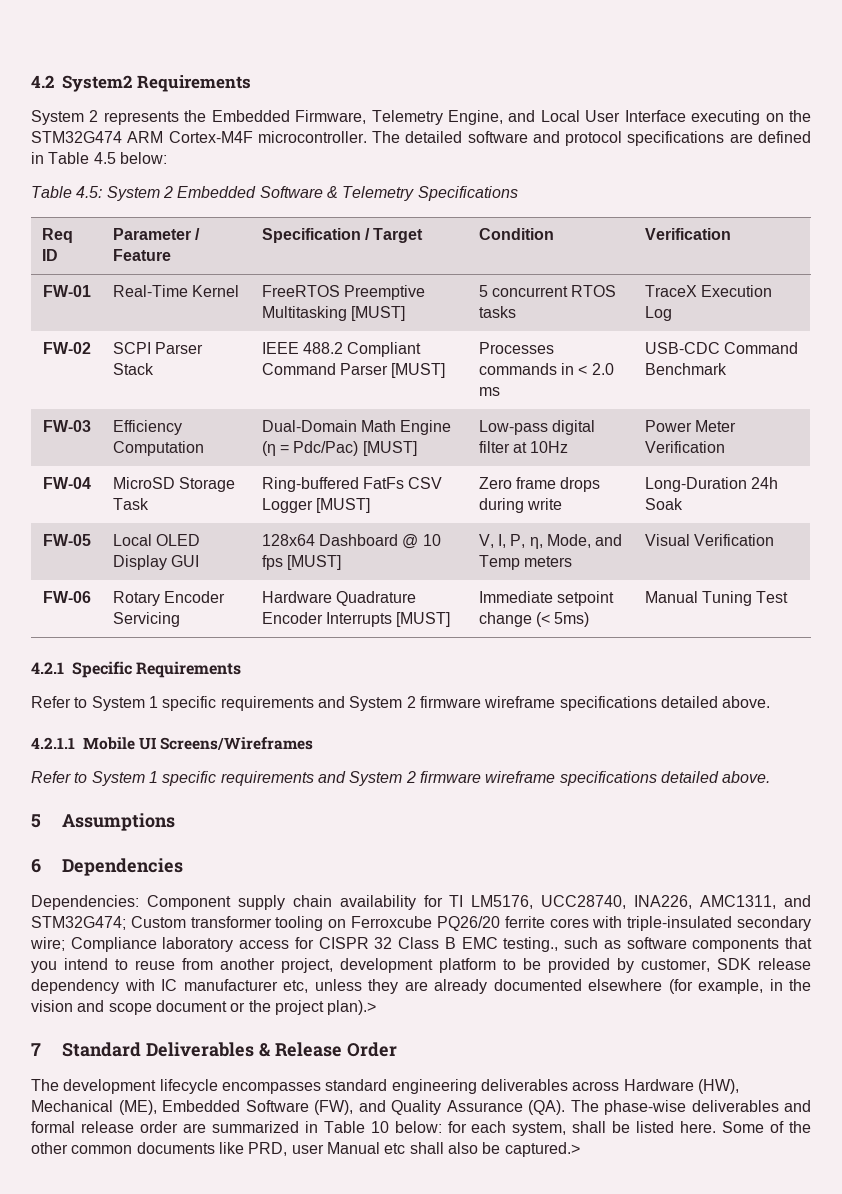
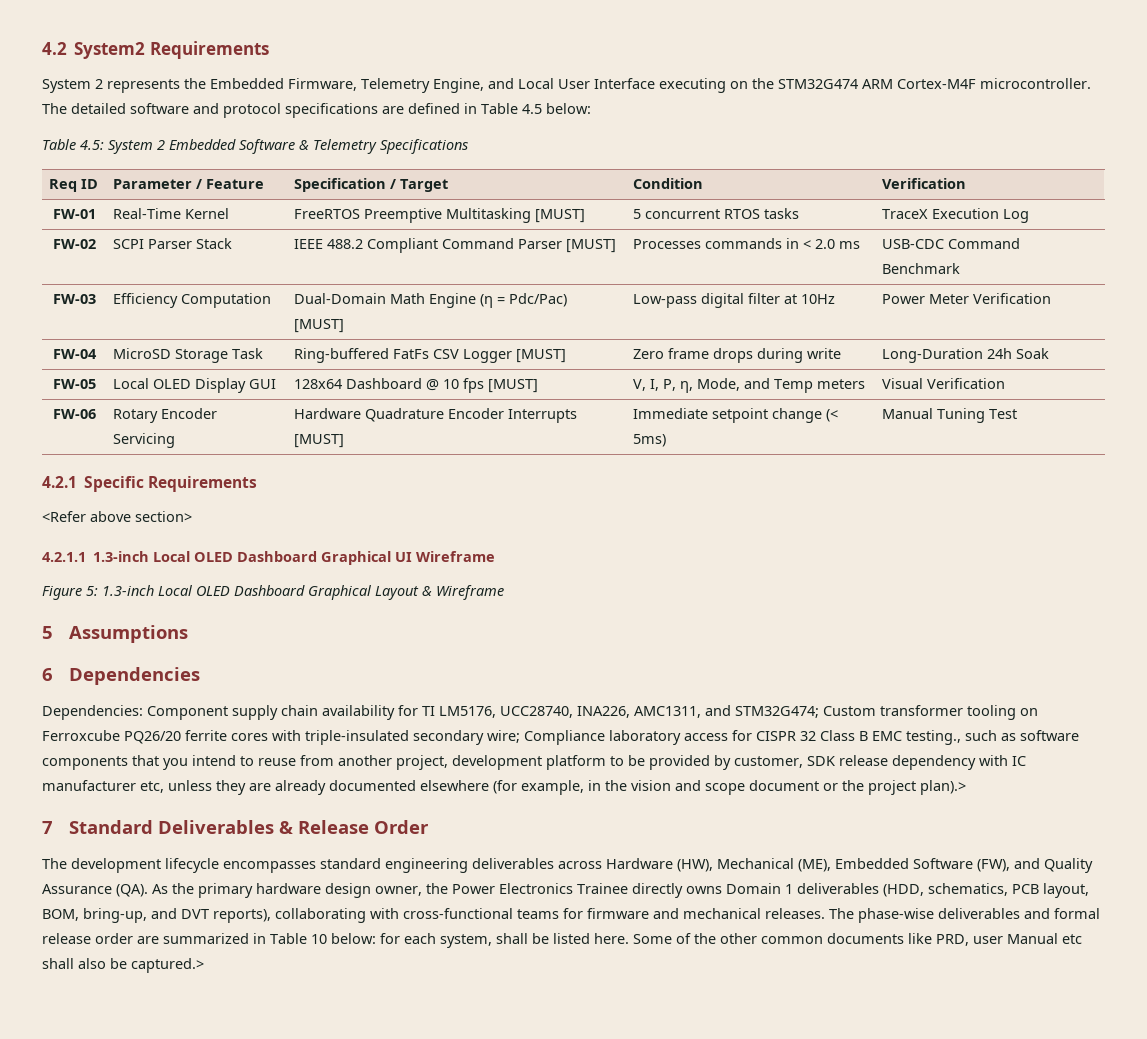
[31,696,771,711] [31,737,314,750] [31,771,771,786] Refer to System 1 specific requirements and System 2 firmware wireframe specifications detailed above. // 4.2.1.1 Mobile UI Screens/Wireframes // Refer to System 1 specific requirements and System 2 firmware wireframe specifications detailed above. -> [42,511,192,522] [42,551,496,565] [42,585,504,600] <Refer above section> // 4.2.1.1 1.3-inch Local OLED Dashboard Graphical UI Wireframe // Figure 5: 1.3-inch Local OLED Dashboard Graphical Layout & Wireframe
(565, 1107) none -> [152,883,1089,898] [42,908,825,923] As the primary hardware design owner, the Power Electronics Trainee directly owns Domain 1 deliverables (HDD, schematics, PCB layout, BOM, bring-up, and DVT reports), collaborating with cross-functional teams for firmware and mechanical releases.

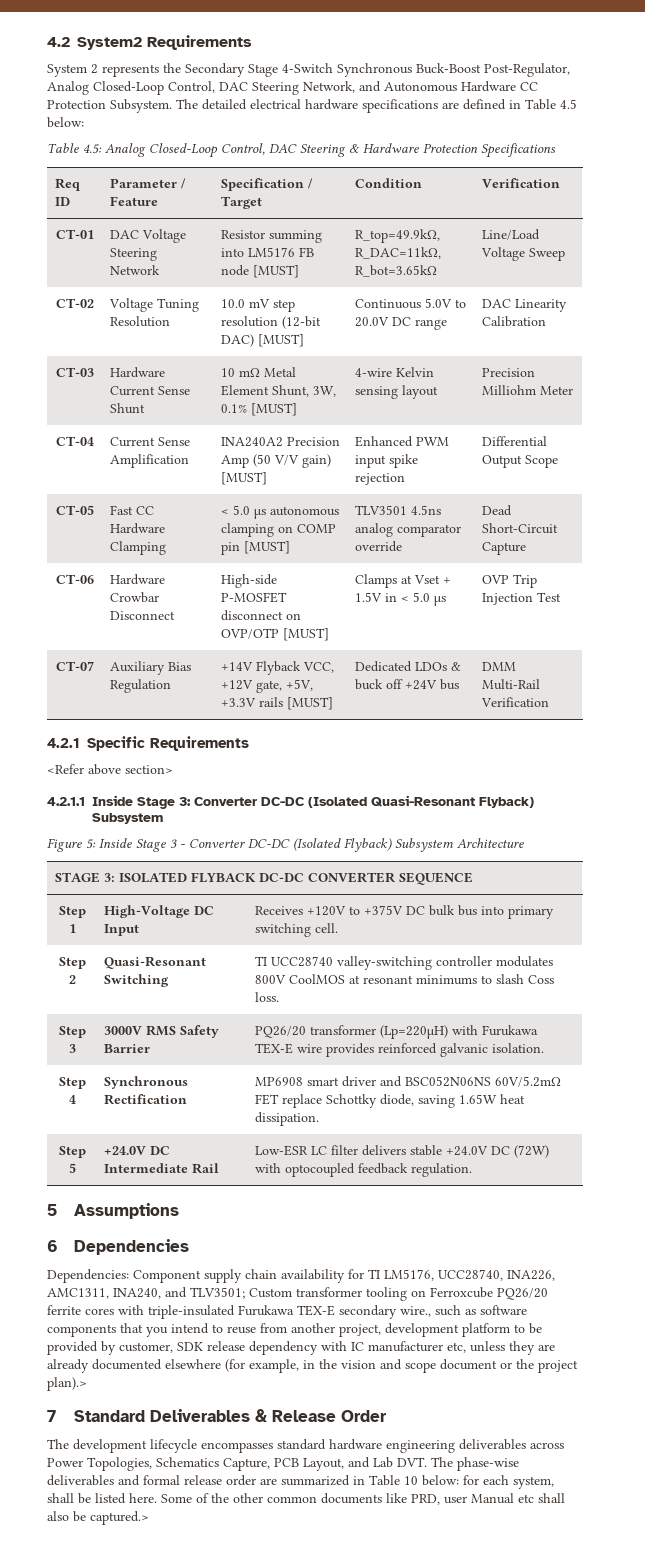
[210,78,1091,93] [42,103,281,118] Embedded Firmware, Telemetry Engine, and Local User Interface executing on the STM32G474 ARM Cortex-M4F microcontroller. The detailed software and protocol -> [185,63,570,77] [47,81,538,95] [47,99,358,113] Secondary Stage 4-Switch Synchronous Buck-Boost Post-Regulator, Analog Closed-Loop Control, DAC Steering Network, and Autonomous Hardware CC Protection Subsystem. The detailed electrical hardware
[108,139,377,154] System 2 Embedded Software & Telemetry -> [105,143,478,158] Analog Closed-Loop Control, DAC Steering & Hardware Protection
[53,209,96,219] [112,208,229,219] [293,208,585,223] [632,208,799,219] [881,208,1029,223] [53,239,96,249] [112,238,232,249] [293,238,616,253] [632,238,860,249] [881,238,1020,249] [881,263,960,274] [53,294,96,304] [112,293,271,308] [293,293,567,308] [293,319,344,333] [632,293,835,308] [881,293,1051,304] [53,349,97,359] [112,348,263,363] [293,348,566,363] [632,348,841,363] [881,348,1049,363] [53,379,96,389] [112,378,276,393] [293,378,538,393] [632,378,865,393] [881,378,1005,389] [53,409,96,419] [112,408,217,423] [112,433,175,448] [293,408,577,423] [293,434,344,448] [632,408,838,423] [632,434,666,447] [881,408,1017,423] FW-01 | Real-Time Kernel | FreeRTOS Preemptive Multitasking [MUST] | 5 concurrent RTOS tasks | TraceX Execution Log // FW-02 | SCPI Parser Stack | IEEE 488.2 Compliant Command Parser [MUST] | Processes commands in < 2.0 ms | USB-CDC Command Benchmark // FW-03 | Efficiency Computation | Dual-Domain Math Engine (η = Pdc/Pac) [MUST] | Low-pass digital filter at 10Hz | Power Meter Verification // FW-04 | MicroSD Storage Task | Ring-buffered FatFs CSV Logger [MUST] | Zero frame drops during write | Long-Duration 24h Soak // FW-05 | Local OLED Display GUI | 128x64 Dashboard @ 10 fps [MUST] | V, I, P, η, Mode, and Temp meters | Visual Verification // FW-06 | Rotary Encoder Servicing | Hardware Quadrature Encoder Interrupts [MUST] | Immediate setpoint change (< 5ms) | Manual Tuning Test -> [56,229,94,239] [109,229,186,243] [109,248,157,261] [109,265,160,275] [220,230,322,243] [220,247,314,257] [220,265,299,278] [354,229,440,243] [354,247,441,259] [354,265,437,277] [481,229,540,240] [480,247,565,261] [56,298,94,308] [108,298,199,312] [109,316,170,327] [220,299,295,312] [220,316,321,329] [220,334,304,347] [354,298,466,309] [354,317,447,330] [481,299,567,312] [481,316,546,327] [56,367,94,377] [109,367,165,378] [109,386,190,396] [109,403,145,414] [220,367,296,377] [220,385,336,397] [220,403,297,416] [354,367,434,377] [354,385,438,399] [481,368,535,377] [481,385,573,395] [56,436,94,446] [109,437,190,447] [109,454,189,468] [220,437,340,447] [220,454,331,468] [220,472,267,485] [354,436,449,447] [354,454,418,468] [354,473,405,485] [481,436,547,446] [481,455,558,468] [56,505,94,515] [109,505,154,515] [109,523,165,534] [109,541,166,555] [220,505,339,519] [220,523,336,537] [220,541,290,555] [354,505,441,515] [354,523,461,537] [354,541,402,552] [481,505,512,516] [481,523,558,534] [481,542,526,555] [56,574,94,584] [109,574,165,585] [109,592,159,603] [109,611,175,620] [220,574,277,588] [220,592,287,603] [220,610,301,621] [220,628,329,641] [354,574,451,588] [354,592,446,606] [481,574,537,588] [481,592,561,605] [56,661,94,671] [109,661,191,675] [109,679,171,693] [220,661,334,675] [220,679,313,693] [220,697,333,710] [354,661,461,672] [354,679,459,690] [481,662,516,671] [481,679,540,690] [480,697,549,707] CT-01 | DAC Voltage Steering Network | Resistor summing into LM5176 FB node [MUST] | R_top=49.9kΩ, R_DAC=11kΩ, R_bot=3.65kΩ | Line/Load Voltage Sweep // CT-02 | Voltage Tuning Resolution | 10.0 mV step resolution (12-bit DAC) [MUST] | Continuous 5.0V to 20.0V DC range | DAC Linearity Calibration // CT-03 | Hardware Current Sense Shunt | 10 mΩ Metal Element Shunt, 3W, 0.1% [MUST] | 4-wire Kelvin sensing layout | Precision Milliohm Meter // CT-04 | Current Sense Amplification | INA240A2 Precision Amp (50 V/V gain) [MUST] | Enhanced PWM input spike rejection | Differential Output Scope // CT-05 | Fast CC Hardware Clamping | < 5.0 µs autonomous clamping on COMP pin [MUST] | TLV3501 4.5ns analog comparator override | Dead Short-Circuit Capture // CT-06 | Hardware Crowbar Disconnect | High-side P-MOSFET disconnect on OVP/OTP [MUST] | Clamps at Vset + 1.5V in < 5.0 µs | OVP Trip Injection Test // CT-07 | Auxiliary Bias Regulation | +14V Flyback VCC, +12V gate, +5V, +3.3V rails [MUST] | Dedicated LDOs & buck off +24V bus | DMM Multi-Rail Verification
[93,551,496,565] [42,585,504,600] 1.3-inch Local OLED Dashboard Graphical UI Wireframe // Figure 5: 1.3-inch Local OLED Dashboard Graphical Layout & Wireframe -> [92,795,534,809] [92,813,163,824] [47,838,524,852] [54,872,473,885] [58,906,86,918] [68,924,76,933] [103,905,214,918] [103,924,139,936] [254,905,554,919] [254,923,338,937] [58,957,86,969] [68,975,76,984] [103,956,206,969] [103,974,169,987] [254,956,553,970] [254,974,554,985] [254,992,279,1002] [58,1026,86,1038] [68,1044,76,1053] [103,1025,219,1038] [103,1044,150,1053] [254,1025,538,1039] [254,1043,544,1057] [58,1077,86,1089] [68,1095,76,1104] [103,1076,188,1089] [103,1094,187,1105] [254,1076,561,1087] [254,1094,525,1108] [254,1112,319,1126] [58,1146,86,1158] [68,1163,76,1173] [103,1146,170,1155] [103,1163,219,1174] [254,1145,549,1158] [254,1163,472,1177] Inside Stage 3: Converter DC-DC (Isolated Quasi-Resonant Flyback) Subsystem // Figure 5: Inside Stage 3 - Converter DC-DC (Isolated Flyback) Subsystem Architecture // STAGE 3: ISOLATED FLYBACK DC-DC CONVERTER SEQUENCE // Step 1 | High-Voltage DC Input | Receives +120V to +375V DC bulk bus into primary switching cell. // Step 2 | Quasi-Resonant Switching | TI UCC28740 valley-switching controller modulates 800V CoolMOS at resonant minimums to slash Coss loss. // Step 3 | 3000V RMS Safety Barrier | PQ26/20 transformer (Lp=220µH) with Furukawa TEX-E wire provides reinforced galvanic isolation. // Step 4 | Synchronous Rectification | MP6908 smart driver and BSC052N06NS 60V/5.2mΩ FET replace Schottky diode, saving 1.65W heat dissipation. // Step 5 | +24.0V DC Intermediate Rail | Low-ESR LC filter delivers stable +24.0V DC (72W) with optocoupled feedback regulation.
[705,705,819,718] and STM32G474; -> [113,1287,245,1299] INA240, and TLV3501;
[413,730,961,745] secondary wire; Compliance laboratory access for CISPR 32 Class B EMC testing., -> [238,1305,431,1319] Furukawa TEX-E secondary wire.,
(381, 863) none -> [329,1439,382,1450] hardware
[606,858,1093,873] [42,883,1089,898] [42,908,825,923] Hardware (HW), Mechanical (ME), Embedded Software (FW), and Quality Assurance (QA). As the primary hardware design owner, the Power Electronics Trainee directly owns Domain 1 deliverables (HDD, schematics, PCB layout, BOM, bring-up, and DVT reports), collaborating with cross-functional teams for firmware and mechanical releases. -> [47,1457,427,1471] Power Topologies, Schematics Capture, PCB Layout, and Lab DVT.

